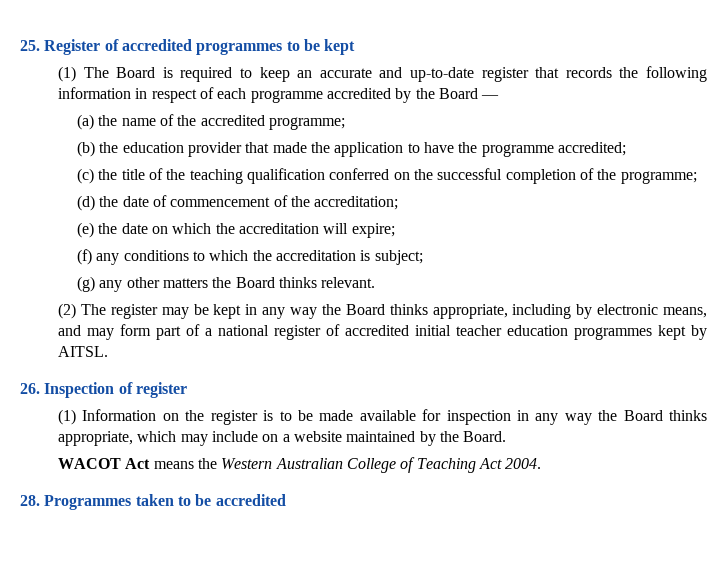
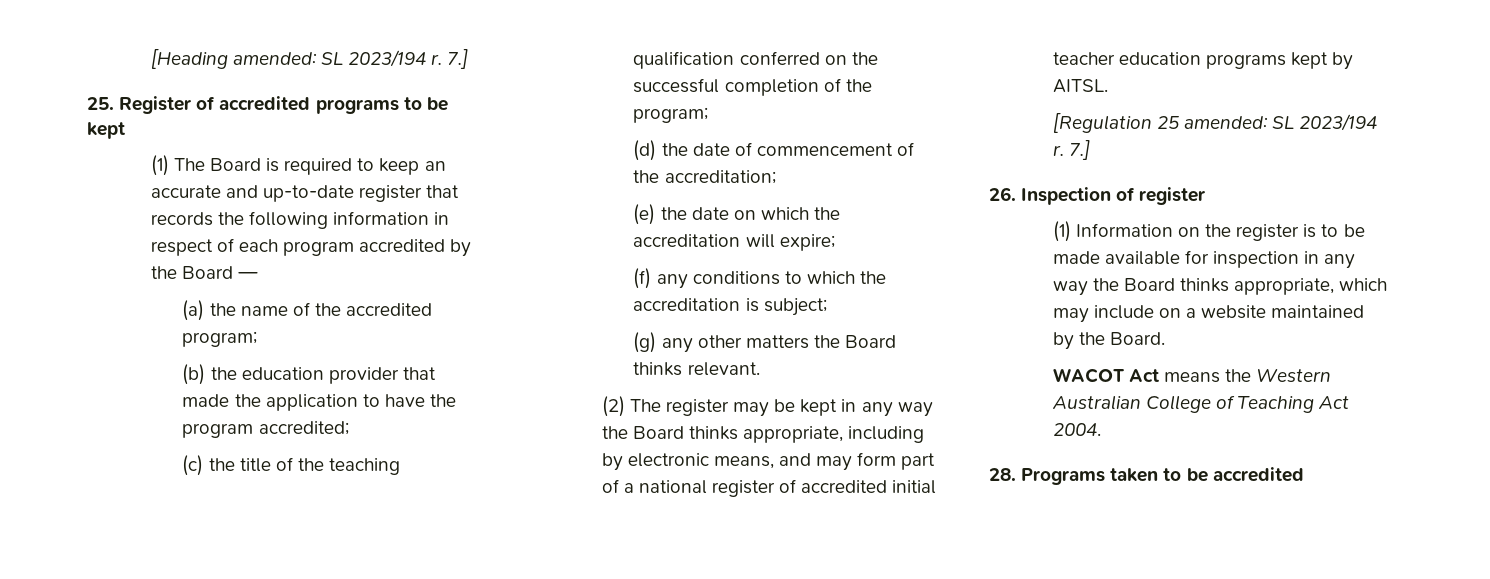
(20, 45) none -> [150,49,469,69] [Heading amended: SL 2023/194 r. 7.] //
[196,42,283,55] programmes -> [315,99,399,114] programs
[250,90,323,103] programme -> [282,241,354,256] program
[268,117,345,130] programme; -> [182,331,258,347] program;
[481,144,554,157] programme -> [182,423,254,438] program
[620,171,697,184] programme; -> [633,107,709,123] program;
[574,327,653,340] programmes -> [1205,54,1286,69] programs
(109, 351) none -> [1052,113,1378,133] [1052,140,1090,160] // [Regulation 25 amended: SL 2023/194 r. 7.]
[44,495,132,510] Programmes -> [1021,468,1106,485] Programs

